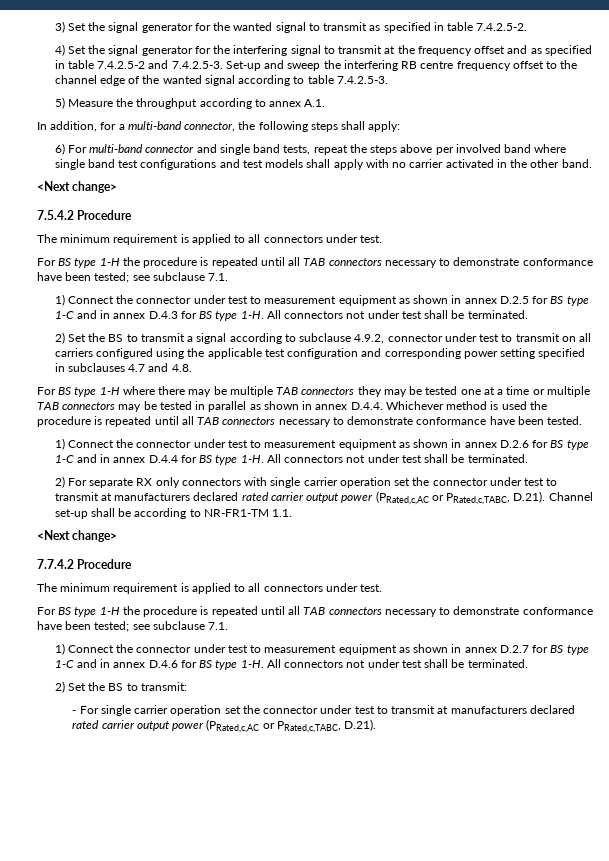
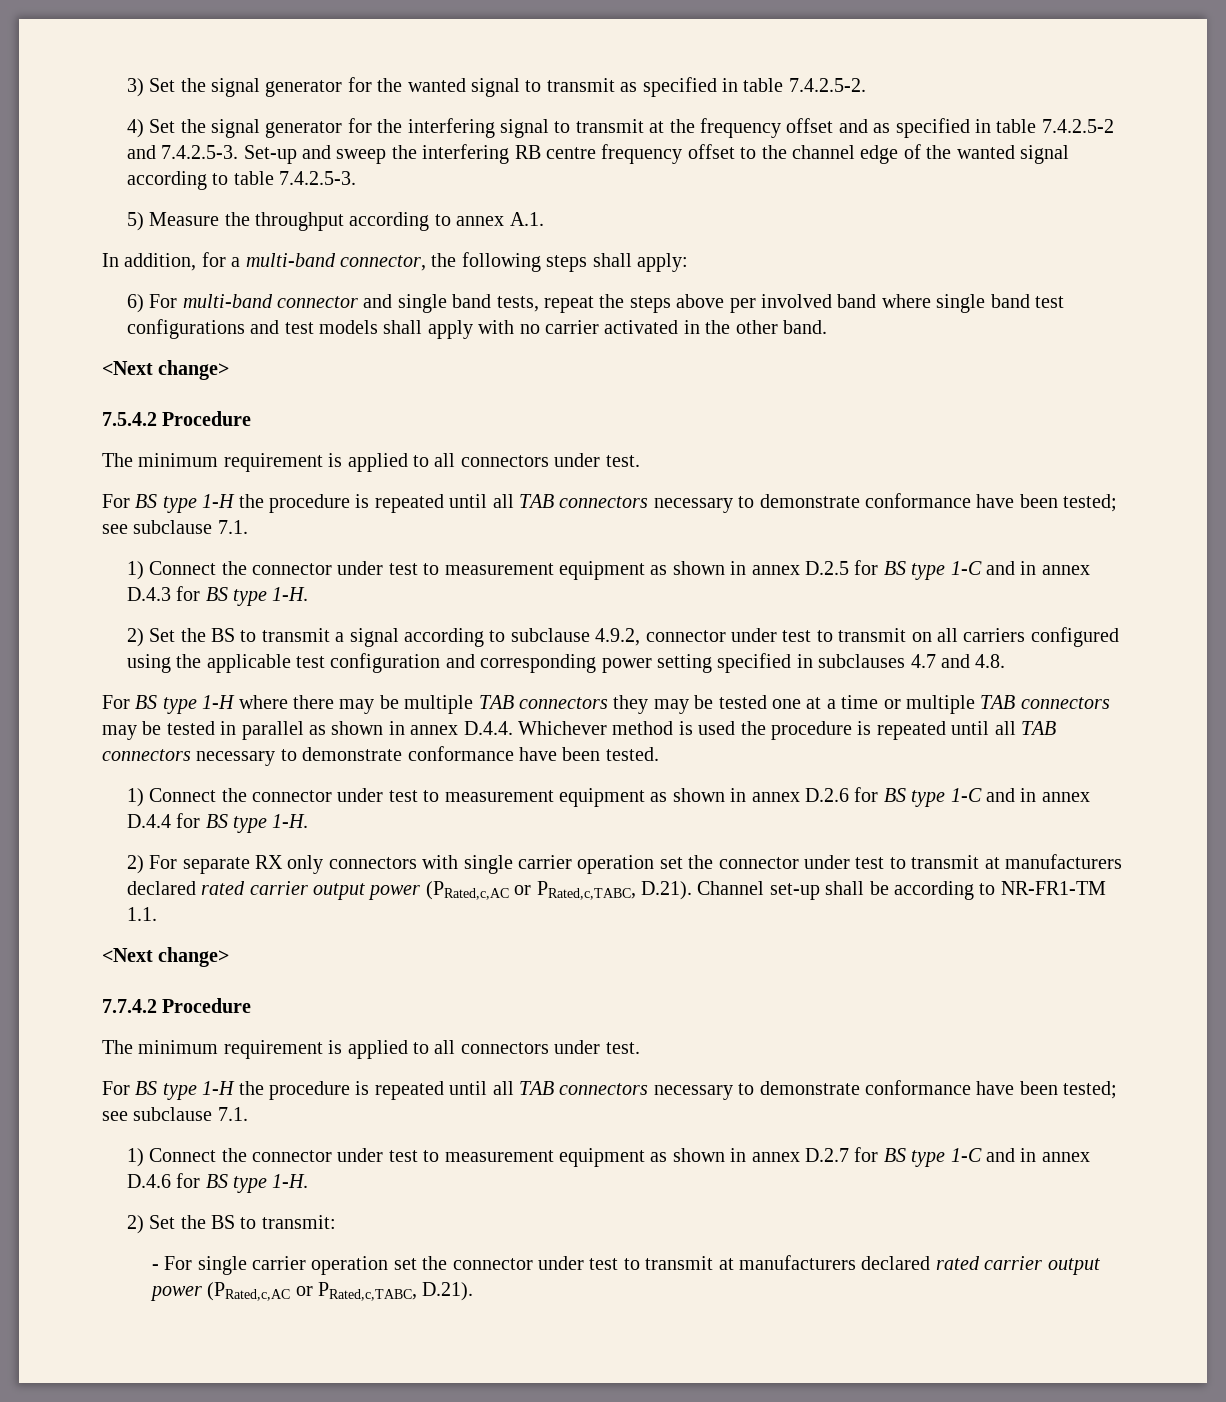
[266,310,528,319] All connectors not under test shall be terminated. -> (309, 594) none
[266,454,528,463] All connectors not under test shall be terminated. -> (309, 821) none
[266,659,528,668] All connectors not under test shall be terminated. -> (309, 1181) none

